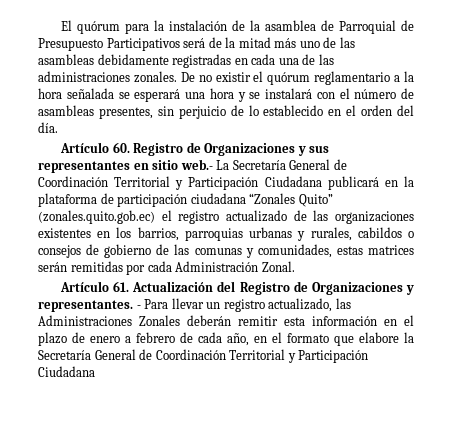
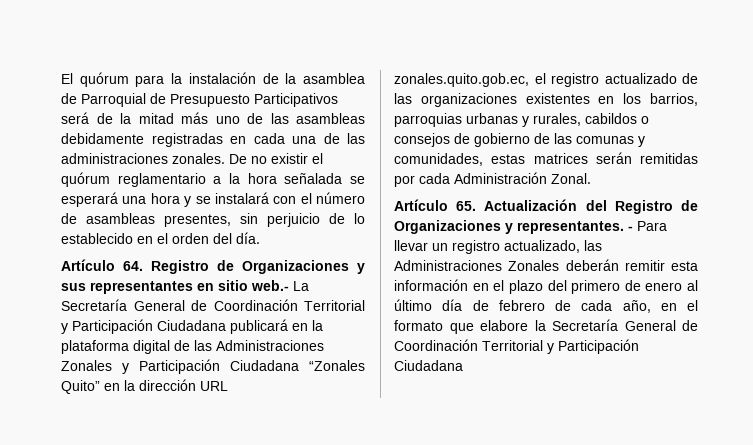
[112,142,130,153] 60. -> [123,261,143,271] 64.
[100,193,333,207] [38,210,155,224] de participación ciudadana “Zonales Quito” (zonales.quito.gob.ec) -> [133,340,324,354] [61,359,365,374] [61,379,228,394] [394,73,529,87] digital de las Administraciones Zonales y Participación Ciudadana “Zonales Quito” en la dirección URL zonales.quito.gob.ec,
[113,281,130,292] 61. -> [456,201,477,211] 65.
[72,332,131,343] de enero a -> [547,280,698,294] [394,299,489,311] del primero de enero al último día de

